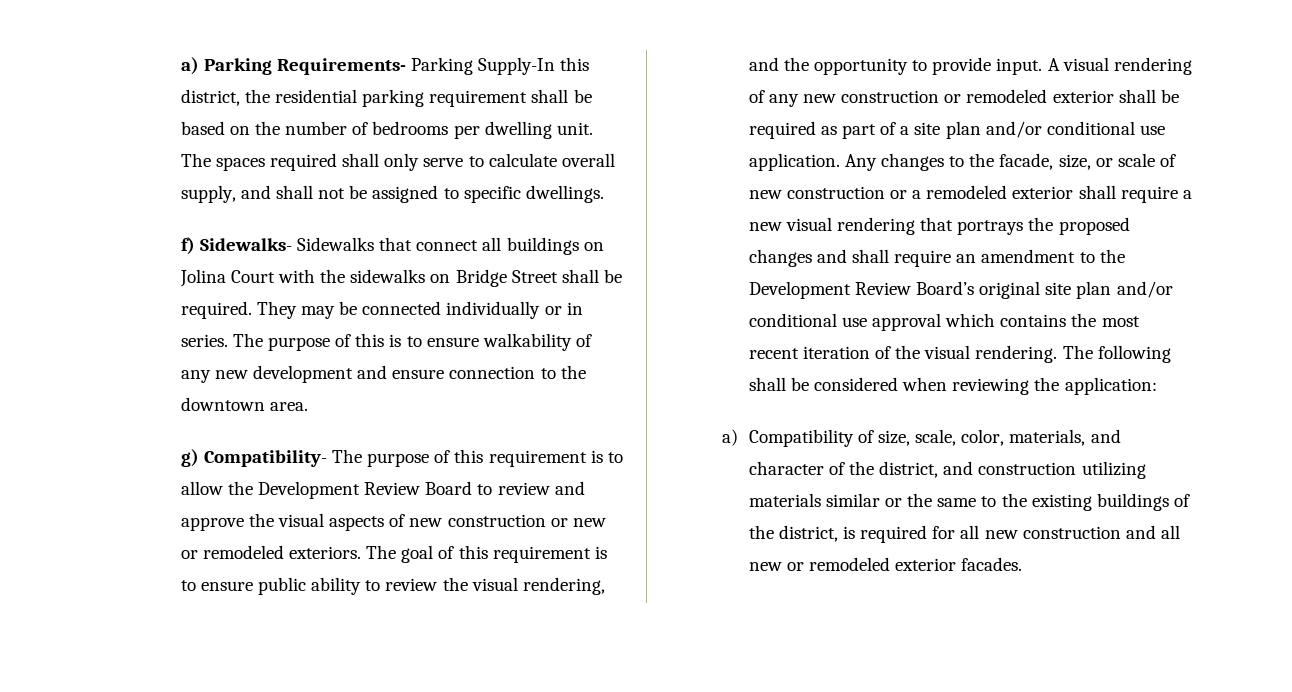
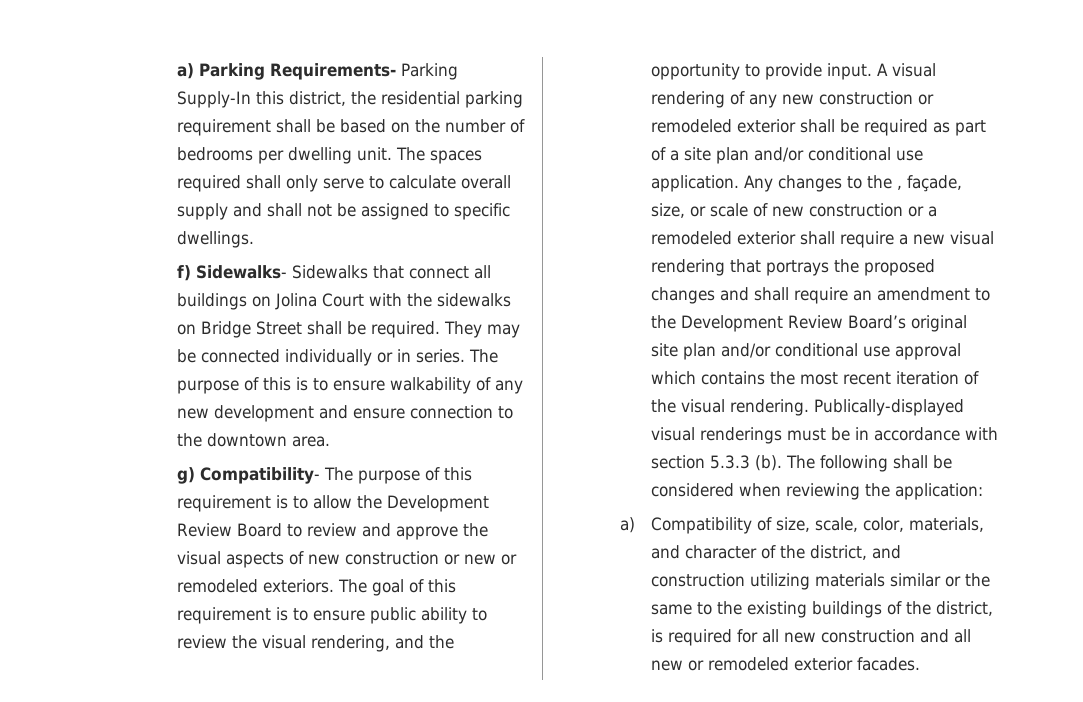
[180,185,236,203] supply, -> [177,203,229,220] supply
[999,153,1054,170] facade, -> [897,175,963,192] , façade,
(1058, 354) none -> [814,399,965,416] [651,427,999,444] [651,455,783,471] Publically-displayed visual renderings must be in accordance with section 5.3.3 (b).

